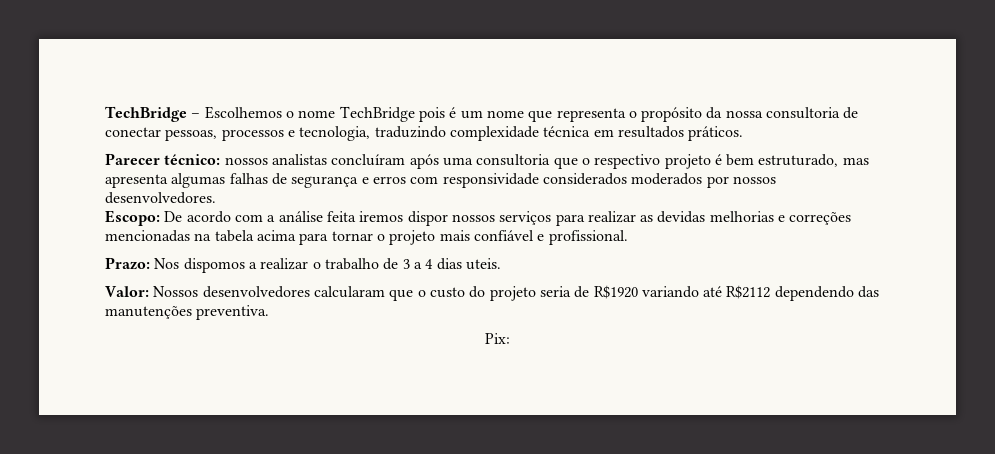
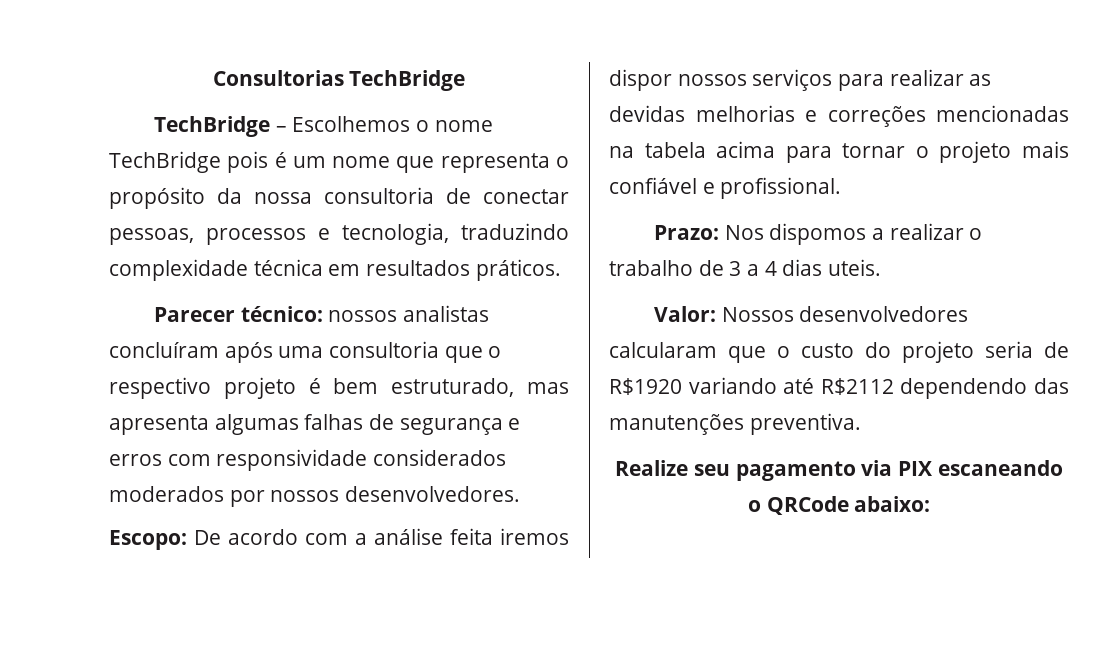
(105, 114) none -> [212,70,466,91] Consultorias TechBridge //
[485,333,510,344] Pix: -> [615,460,1063,481] [747,496,931,515] Realize seu pagamento via PIX escaneando o QRCode abaixo:

